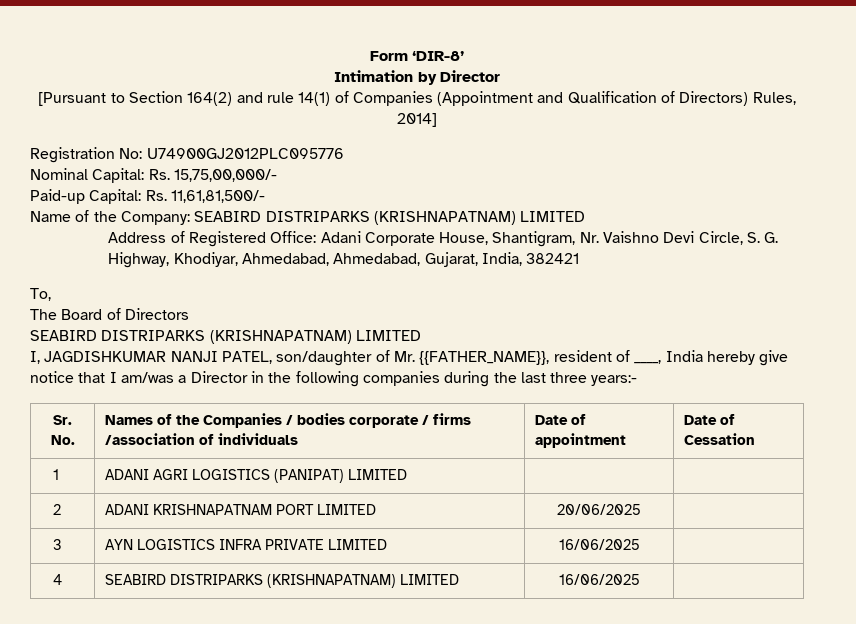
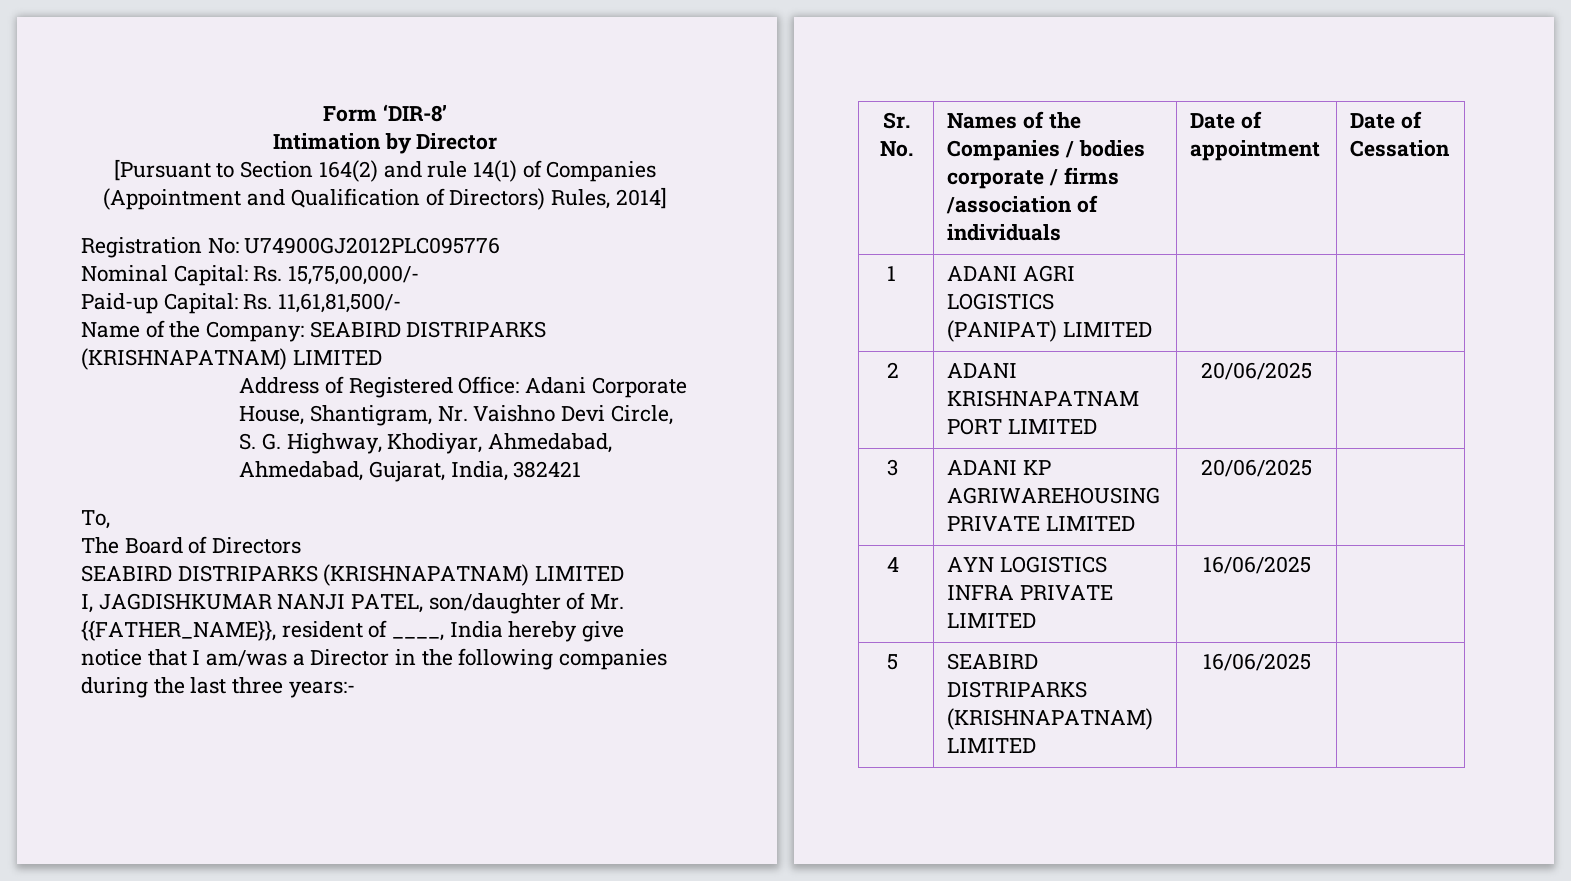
(62, 544) none -> [947,460,1051,475] [947,487,1161,504] [947,516,1135,531] [1201,459,1312,477] [886,557,899,572] | ADANI KP AGRIWAREHOUSING PRIVATE LIMITED | 20/06/2025 | // 4
[52,574,62,585] 4 -> [886,654,898,670] 5

